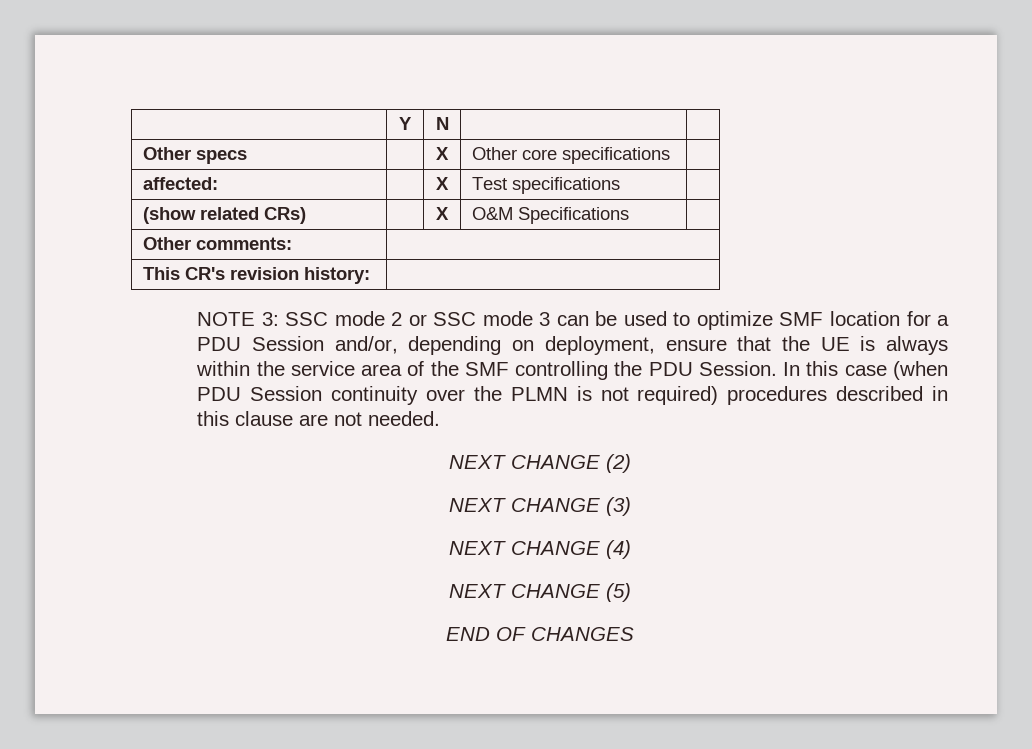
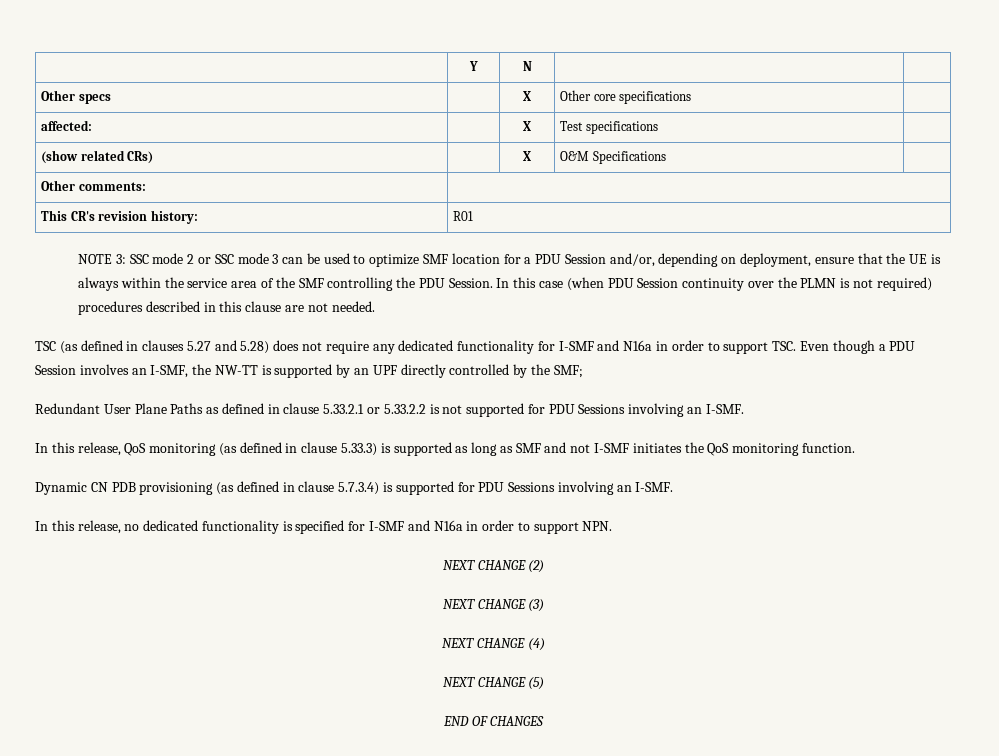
(370, 275) none -> [453,211,474,221] R01
(441, 418) none -> [35,340,916,354] [35,364,583,378] [35,403,744,417] [35,442,855,456] [35,481,674,495] [35,520,613,534] // TSC (as defined in clauses 5.27 and 5.28) does not require any dedicated functionality for I-SMF and N16a in order to support TSC. Even though a PDU Session involves an I-SMF, the NW-TT is supported by an UPF directly controlled by the SMF; // Redundant User Plane Paths as defined in clause 5.33.2.1 or 5.33.2.2 is not supported for PDU Sessions involving an I-SMF. // In this release, QoS monitoring (as defined in clause 5.33.3) is supported as long as SMF and not I-SMF initiates the QoS monitoring function. // Dynamic CN PDB provisioning (as defined in clause 5.7.3.4) is supported for PDU Sessions involving an I-SMF. // In this release, no dedicated functionality is specified for I-SMF and N16a in order to support NPN.

